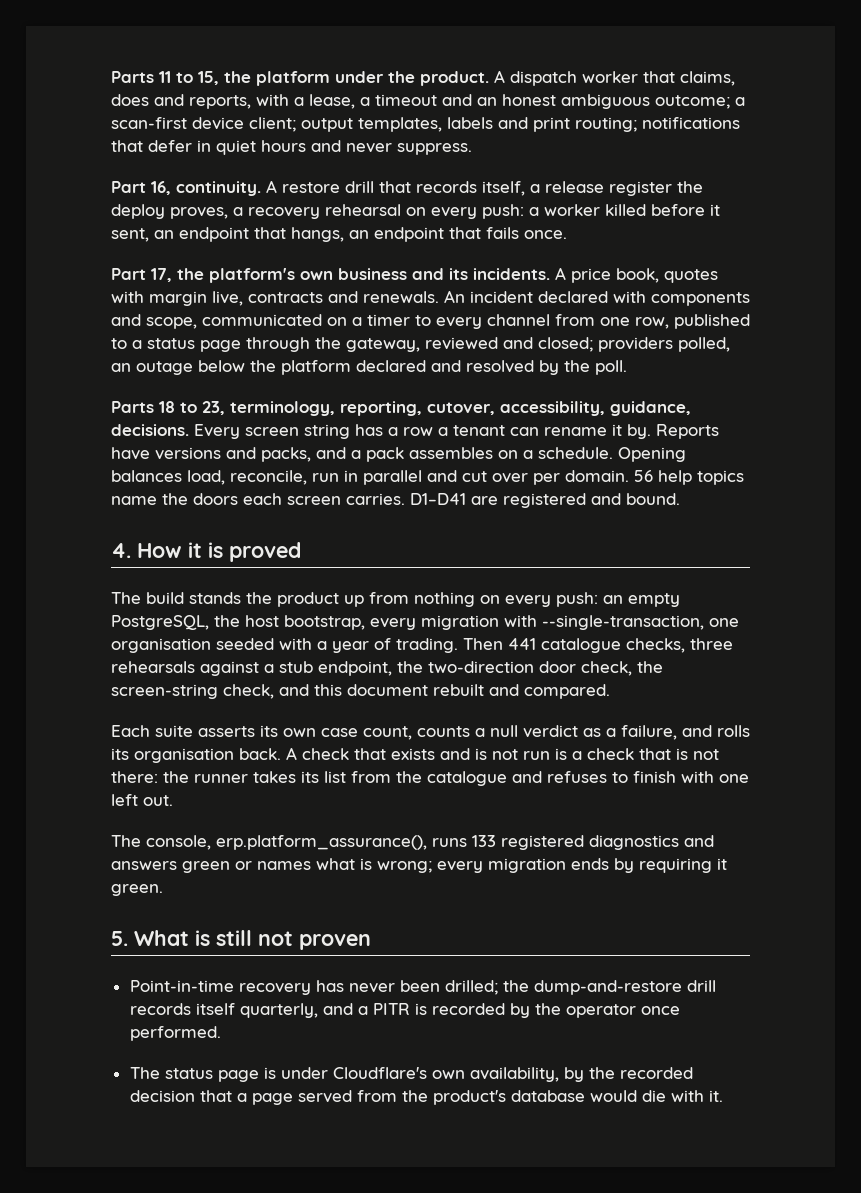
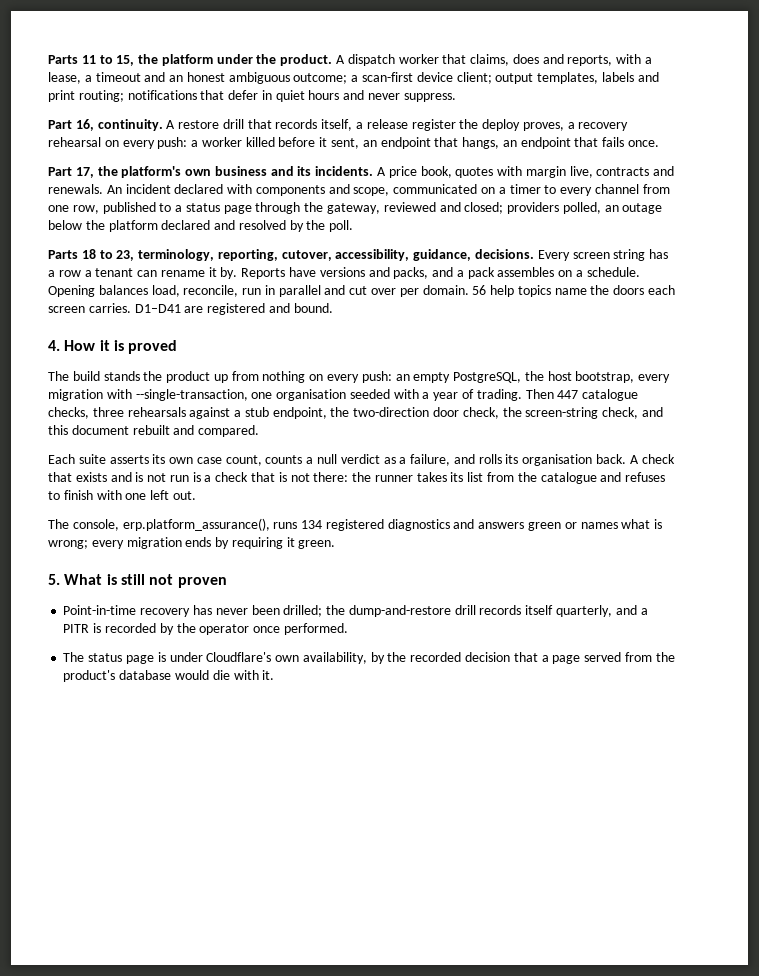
[508,638,536,650] 441 -> [557,390,579,399] 447
[472,835,496,847] 133 -> [301,520,323,529] 134

